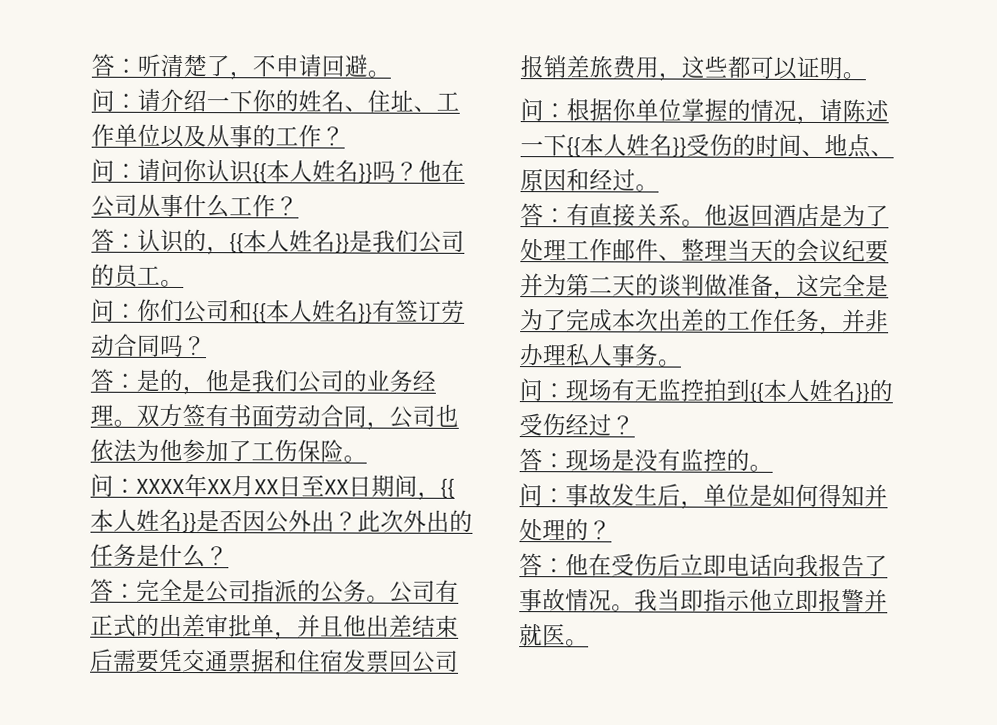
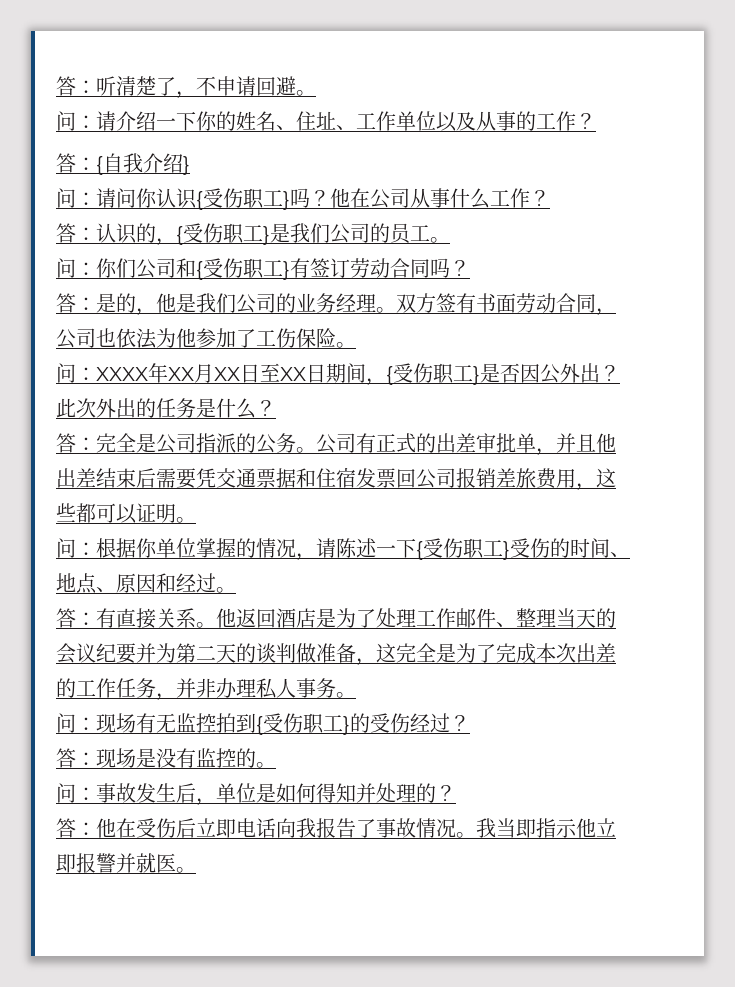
(345, 136) none -> [56,153,190,175] // 答：{自我介绍}
[252,159,373,184] {{本人姓名}} -> [196,188,290,210] {受伤职工}
[229,229,350,254] {{本人姓名}} -> [176,223,270,245] {受伤职工}
[252,299,373,324] {{本人姓名}} -> [196,258,290,280] {受伤职工}
[440,478,455,499] [90,508,197,534] {{本人姓名}} -> [386,363,480,385] {受伤职工}
[566,133,687,158] {{本人姓名}} -> [416,538,510,560] {受伤职工}
[749,378,870,404] {{本人姓名}} -> [256,713,350,735] {受伤职工}

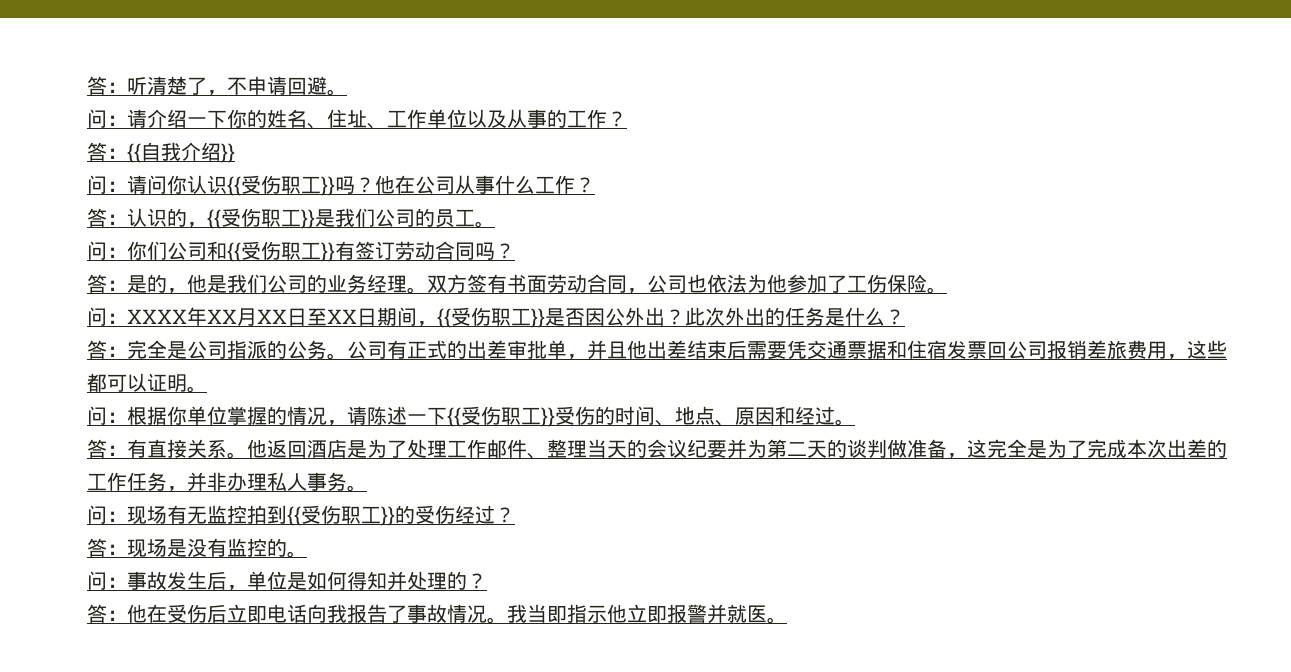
[96,156,103,175] { -> [127,143,141,163] {{
[183,156,190,175] } -> [221,143,235,163] }}
[196,188,290,210] {受伤职工} -> [227,175,335,196] {{受伤职工}}
[176,223,270,245] {受伤职工} -> [207,208,315,229] {{受伤职工}}
[196,258,290,280] {受伤职工} -> [227,241,335,262] {{受伤职工}}
[386,363,480,385] {受伤职工} -> [437,307,545,328] {{受伤职工}}
[416,538,510,560] {受伤职工} -> [447,406,555,427] {{受伤职工}}
[256,713,350,735] {受伤职工} -> [287,505,395,526] {{受伤职工}}

